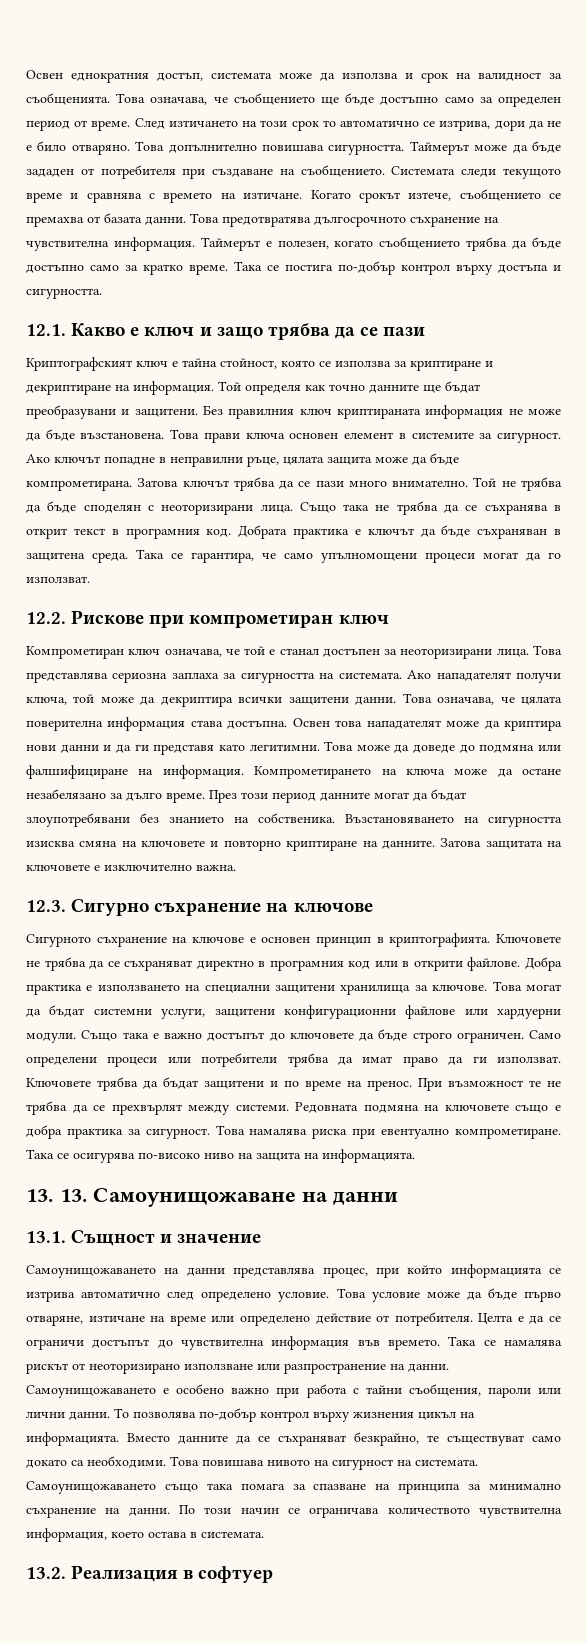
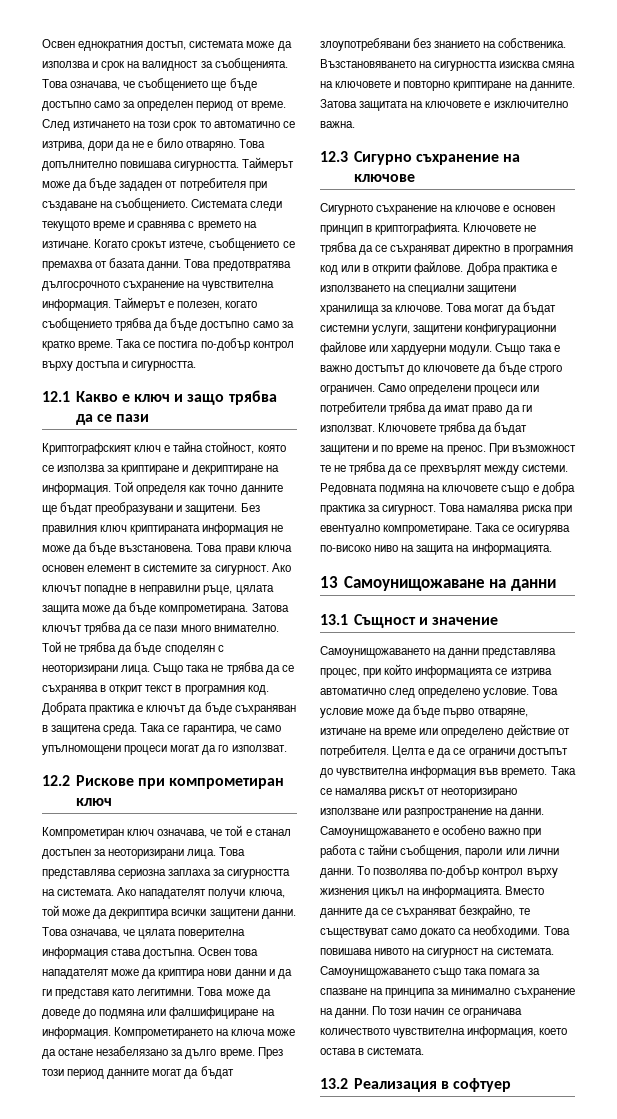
[26,324,66,336] 12.1. -> [42,391,70,402] 12.1
[26,612,66,624] 12.2. -> [42,775,70,786] 12.2
[26,900,66,912] 12.3. -> [320,151,348,162] 12.3
[26,1189,87,1202] 13. 13. -> [320,576,338,588] 13
[26,1231,66,1243] 13.1. -> [320,614,348,625] 13.1
[26,1567,66,1579] 13.2. -> [320,1078,348,1089] 13.2

